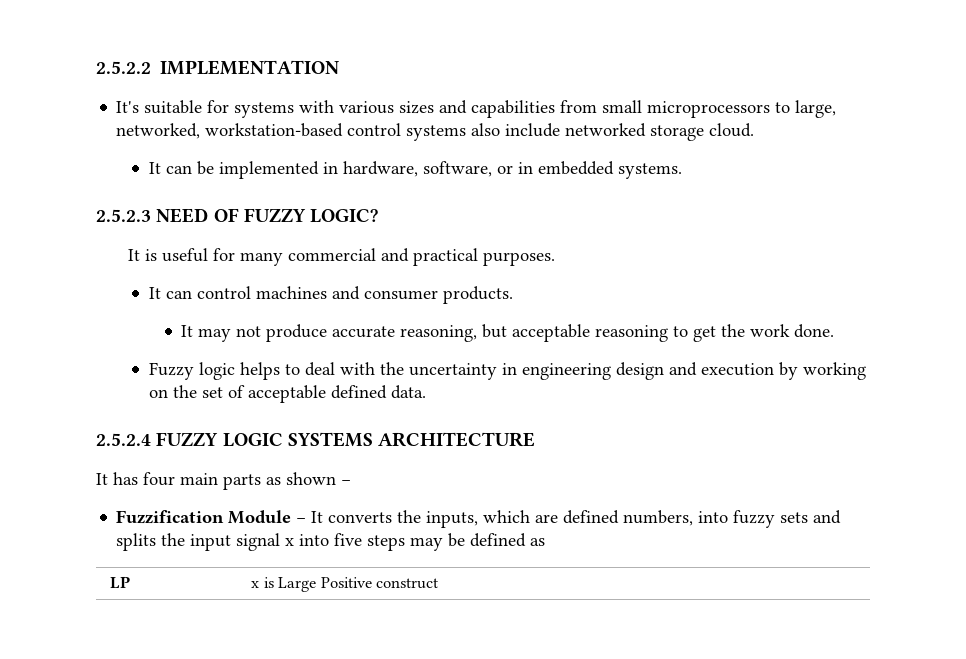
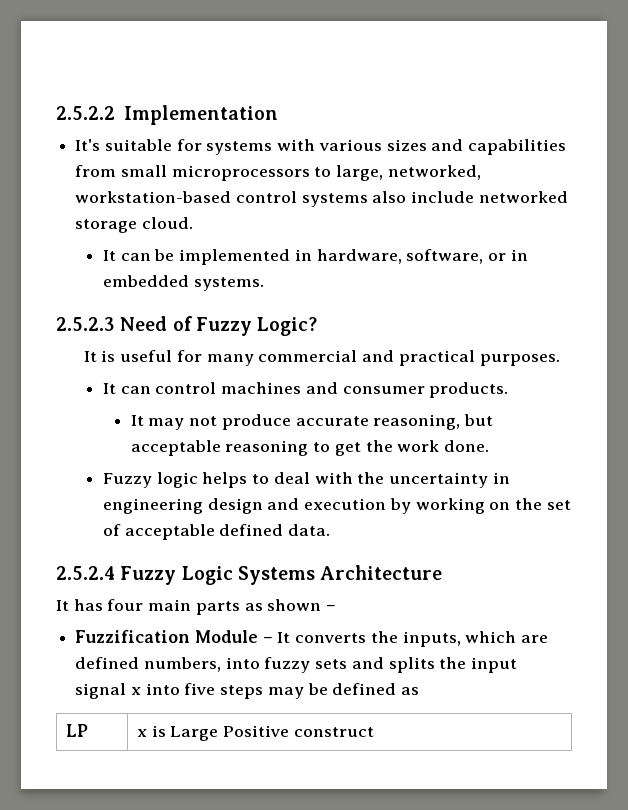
[160,60,341,75] IMPLEMENTATION -> [123,105,278,125] Implementation
[156,208,379,223] NEED OF FUZZY LOGIC? -> [120,316,318,336] Need of Fuzzy Logic?
[156,432,536,447] FUZZY LOGIC SYSTEMS ARCHITECTURE -> [120,565,443,585] Fuzzy Logic Systems Architecture

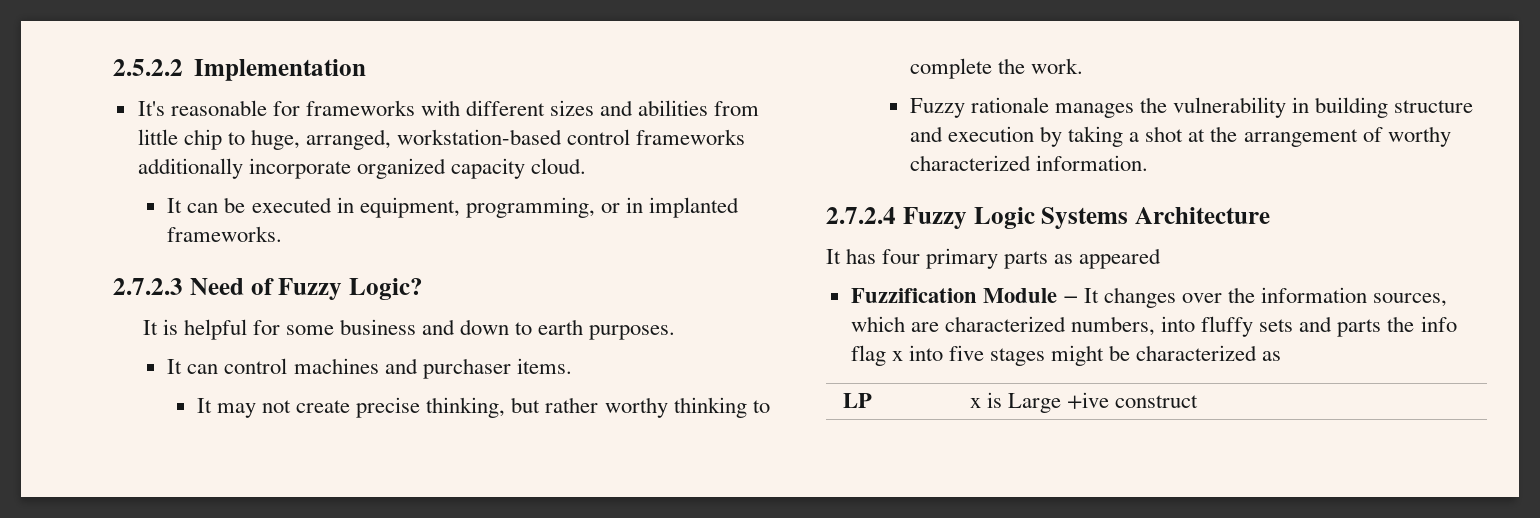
[104,139,567,155] [75,165,481,181] [75,191,568,207] [75,217,193,233] [102,249,528,265] [102,275,264,291] [56,317,115,331] suitable for systems with various sizes and capabilities from small microprocessors to large, networked, workstation-based control systems also include networked storage cloud. // It can be implemented in hardware, software, or in embedded systems. // 2.5.2.3 -> [170,100,760,116] [137,129,746,150] [137,158,587,179] [167,197,740,218] [167,226,283,242] [113,278,183,295] reasonable for frameworks with different sizes and abilities from little chip to huge, arranged, workstation-based control frameworks additionally incorporate organized capacity cloud. // It can be executed in equipment, programming, or in implanted frameworks. // 2.7.2.3
[120,350,475,366] useful for many commercial and practical -> [183,319,584,340] helpful for some business and down to earth
[342,382,509,398] consumer products. -> [422,358,572,379] purchaser items.
[221,414,494,430] [130,440,490,456] [102,472,510,488] [102,498,571,514] [102,524,331,540] [56,566,115,580] produce accurate reasoning, but acceptable reasoning to get the work done. // Fuzzy logic helps to deal with the uncertainty in engineering design and execution by working on the set of acceptable defined data. // 2.5.2.4 -> [296,397,770,418] [909,58,1084,79] [909,97,1474,118] [909,126,1451,147] [909,155,1148,171] [826,207,896,224] create precise thinking, but rather worthy thinking to complete the work. // Fuzzy rationale manages the vulnerability in building structure and execution by taking a shot at the arrangement of worthy characterized information. // 2.7.2.4
[148,599,192,611] main -> [926,248,999,269] primary
[267,599,337,611] shown − -> [1079,248,1162,269] appeared
[295,631,461,647] converts the inputs, -> [1104,287,1448,308] changes over the information sources,
[75,657,140,669] defined -> [944,316,1066,332] characterized
[264,657,311,673] fuzzy -> [1201,316,1254,337] fluffy
[388,657,518,673] [75,683,397,699] splits the input signal x into five steps may be defined -> [1337,316,1457,337] [850,345,1258,366] parts the info flag x into five stages might be characterized
[223,725,290,737] Positive -> [1067,392,1110,409] +ive

